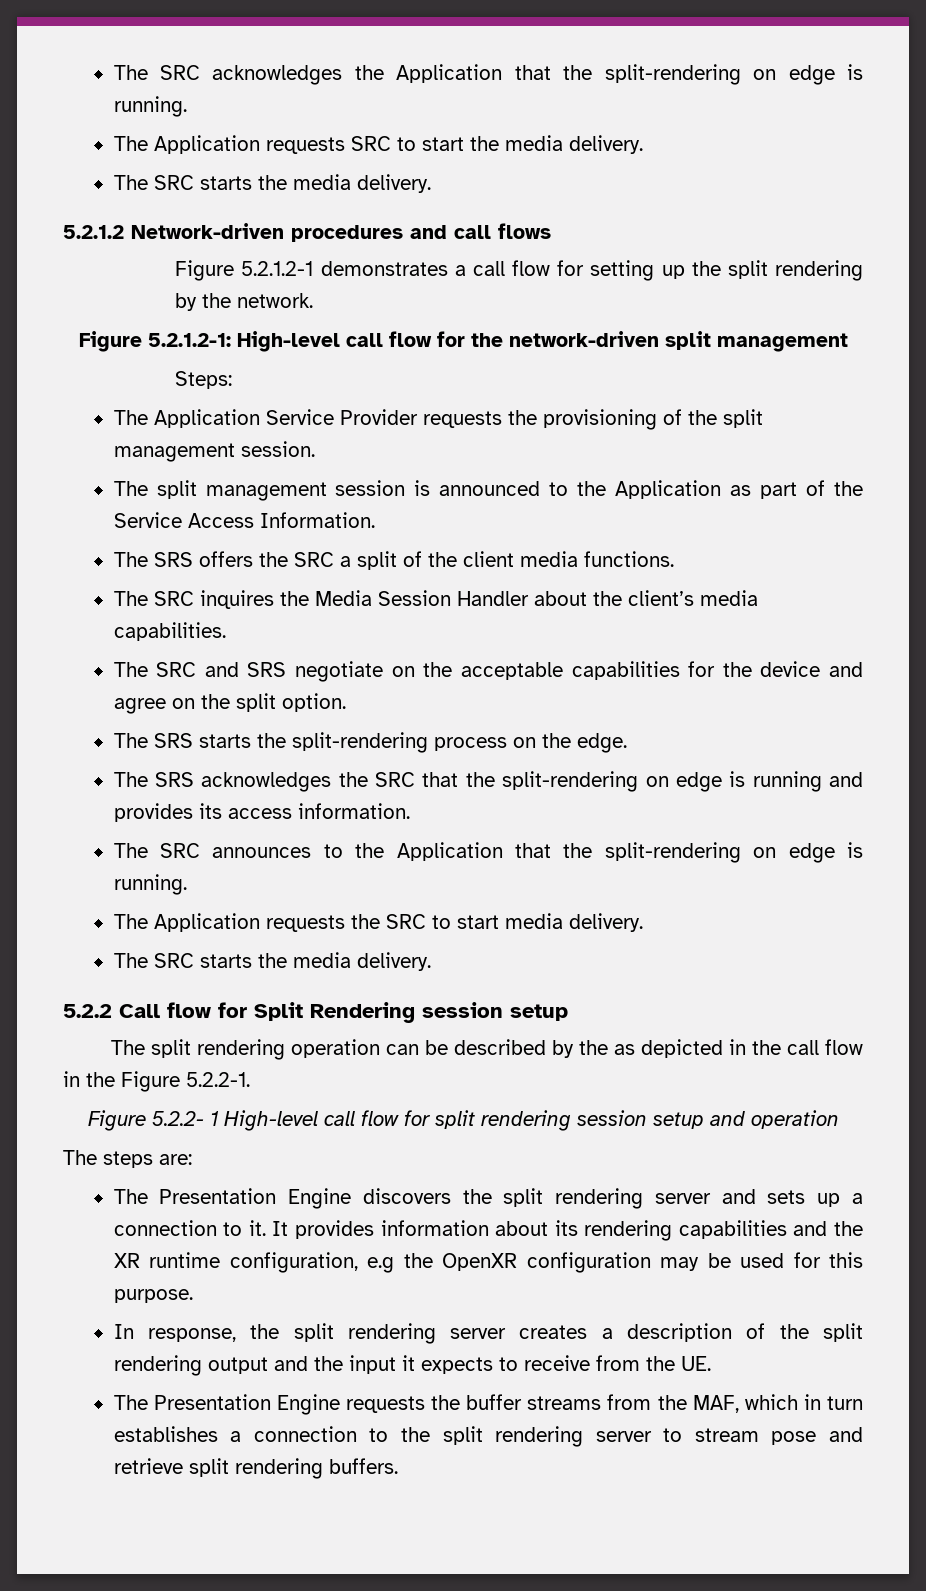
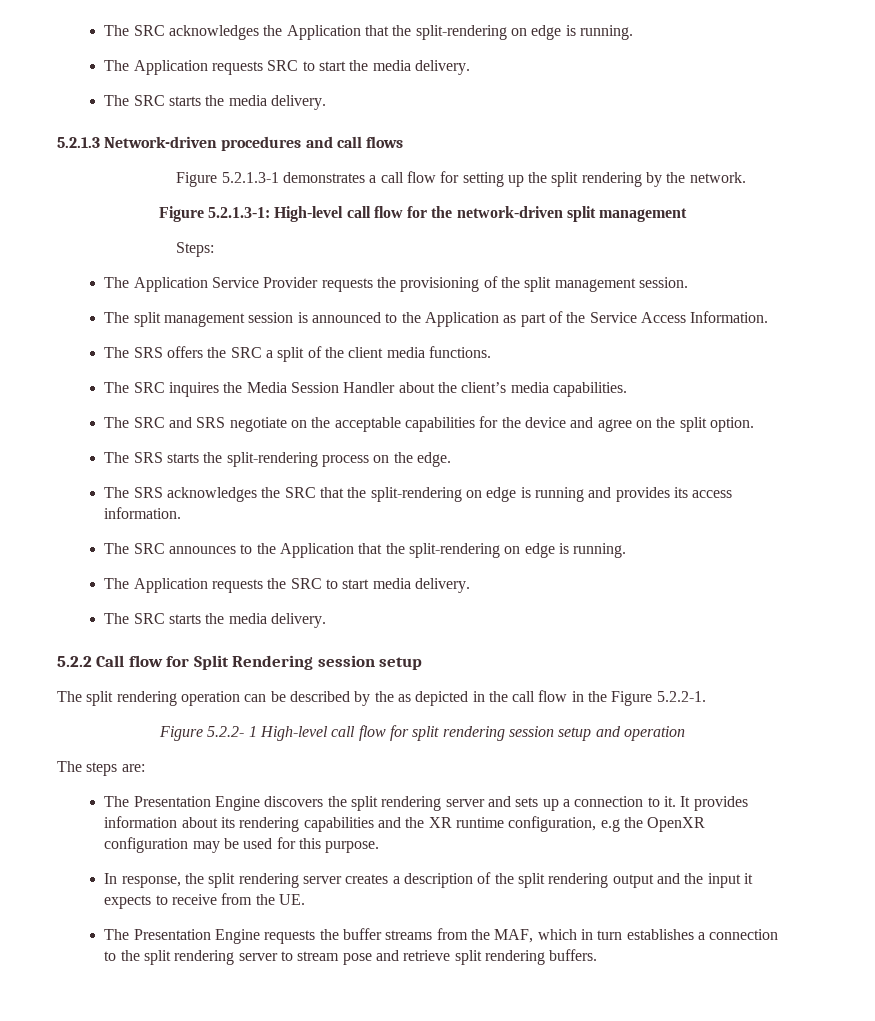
[63,225,124,239] 5.2.1.2 -> [57,137,100,148] 5.2.1.3
[241,261,314,276] 5.2.1.2-1 -> [221,172,279,183] 5.2.1.3-1
[147,333,231,347] 5.2.1.2-1: -> [207,207,270,218] 5.2.1.3-1:

